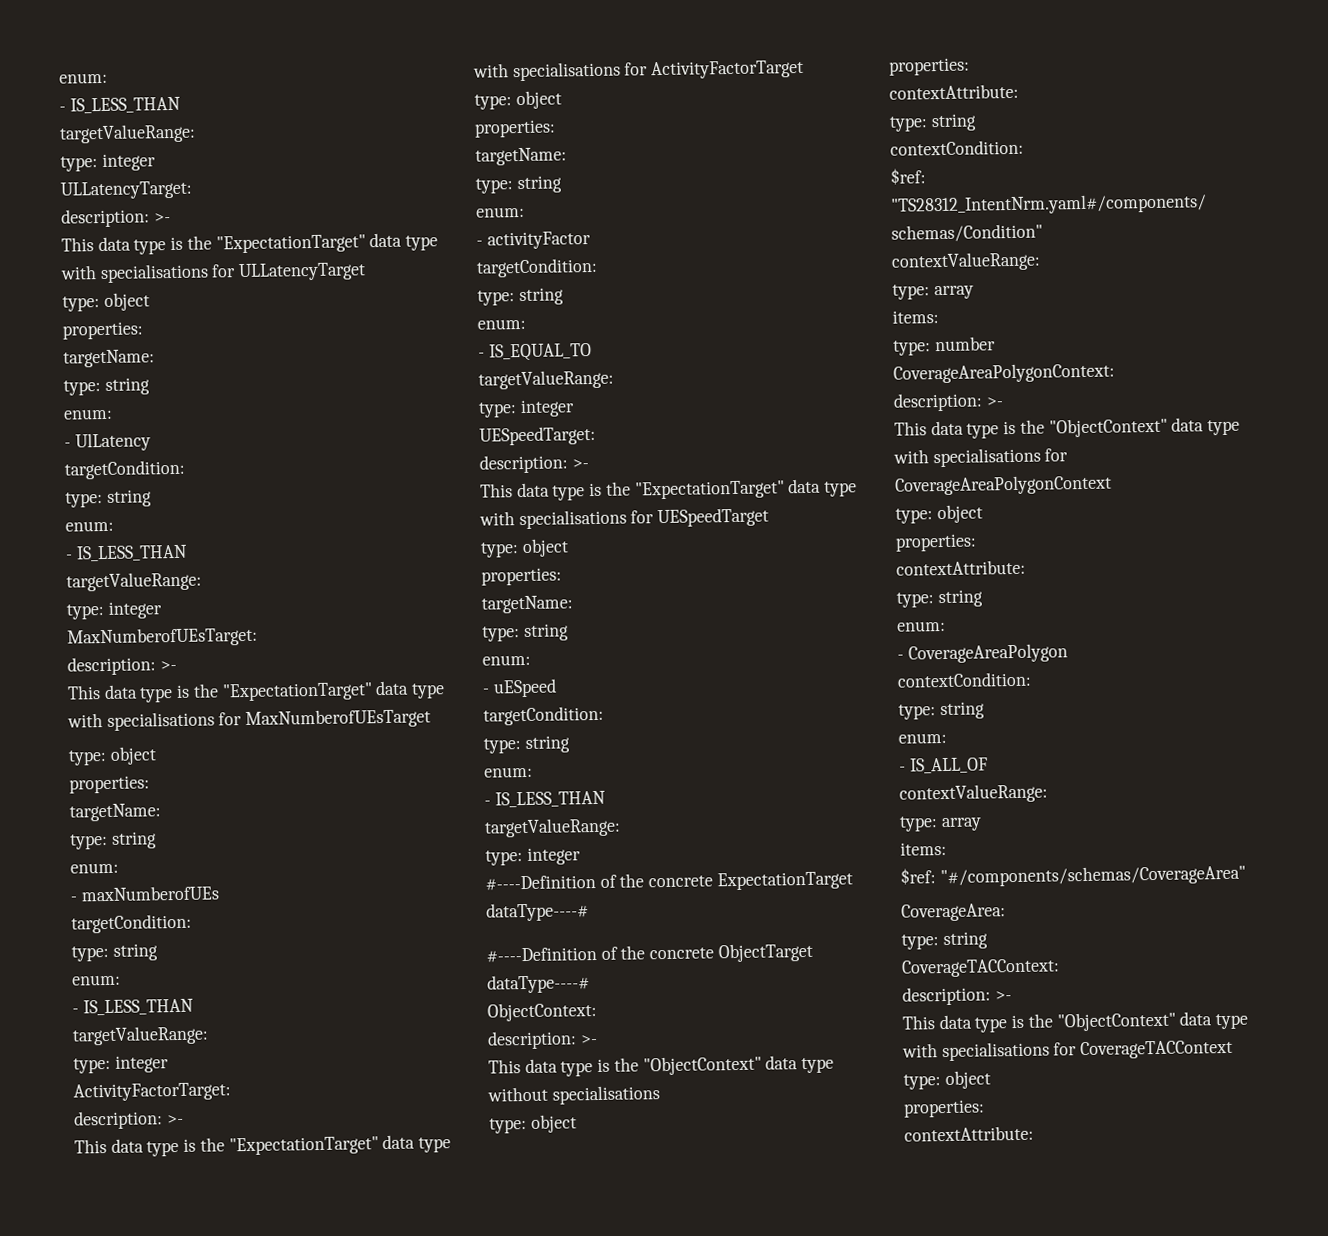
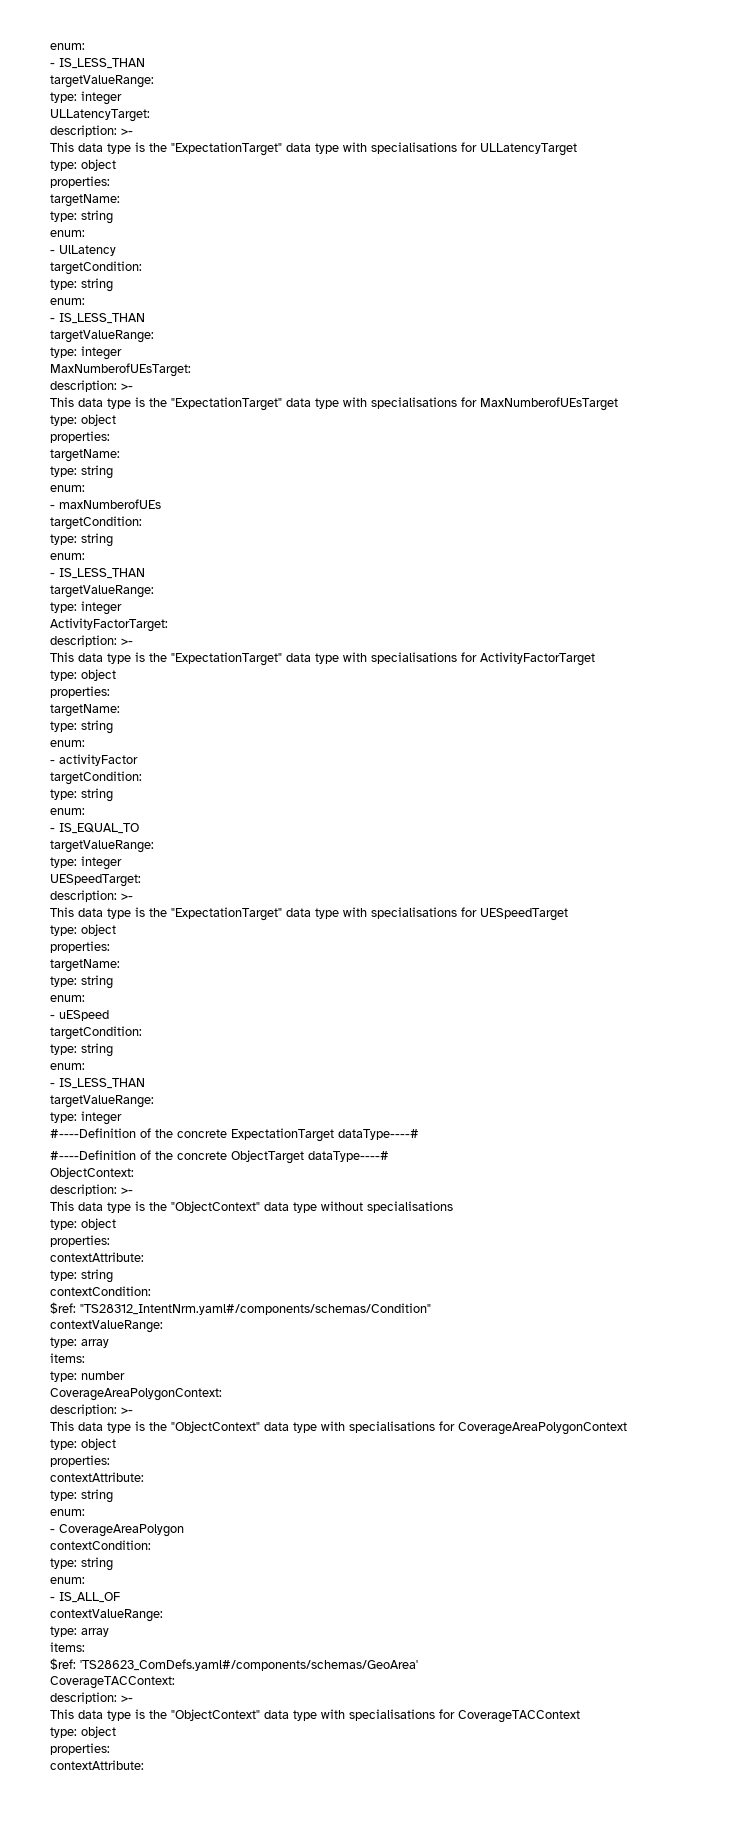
[939,864,1246,888] [901,903,1006,922] [901,931,988,950] "#/components/schemas/CoverageArea" // CoverageArea: // type: string -> [80,1659,418,1671] 'TS28623_ComDefs.yaml#/components/schemas/GeoArea'

